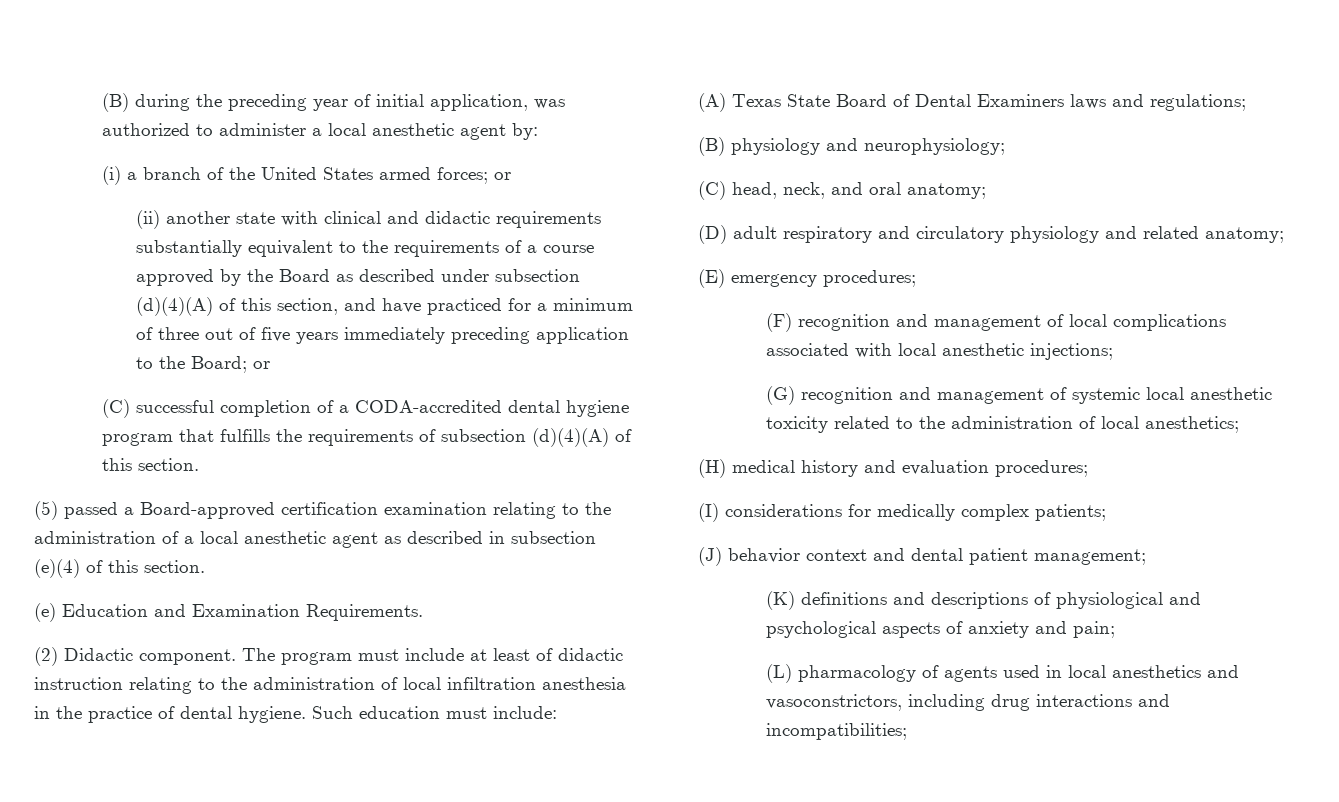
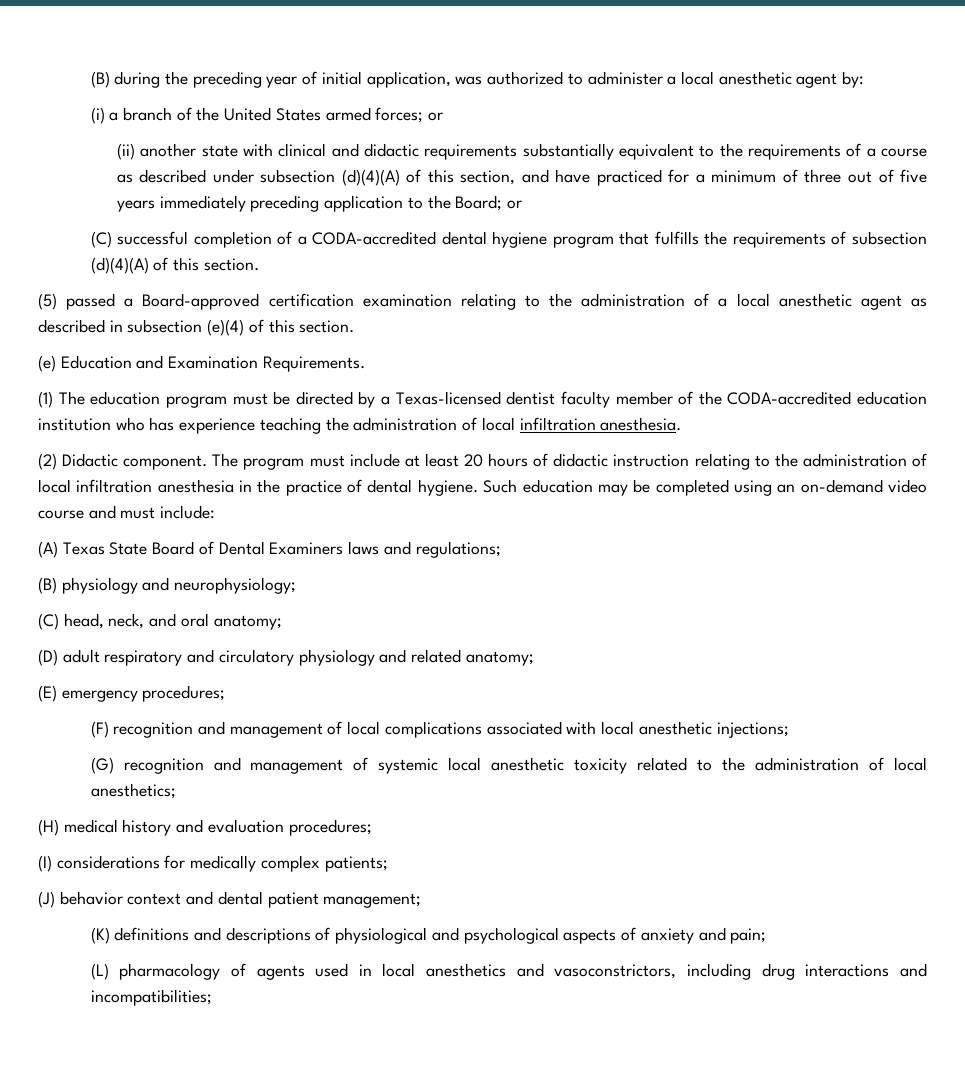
[136,269,331,286] approved by the Board -> (928, 152) none
(423, 612) none -> [38,391,927,408] [38,417,682,434] // (1) The education program must be directed by a Texas-licensed dentist faculty member of the CODA-accredited education institution who has experience teaching the administration of local infiltration anesthesia.
(530, 654) none -> [463,453,529,467] 20 hours
(440, 712) none -> [597,479,928,496] [38,505,116,519] may be completed using an on-demand video course and

